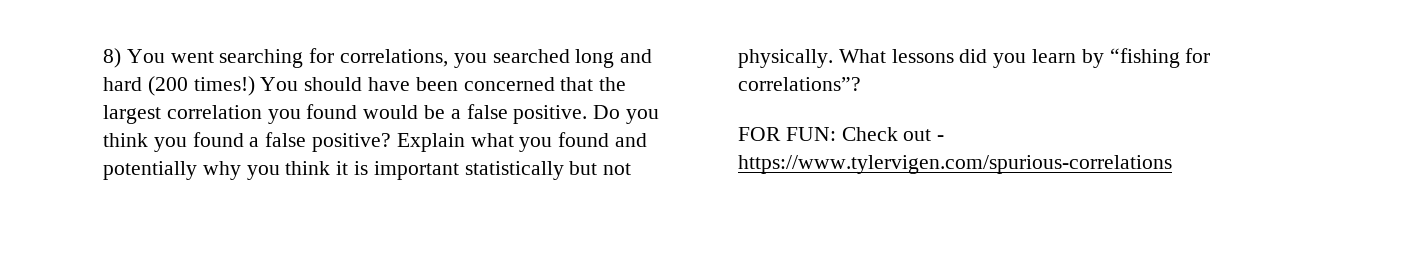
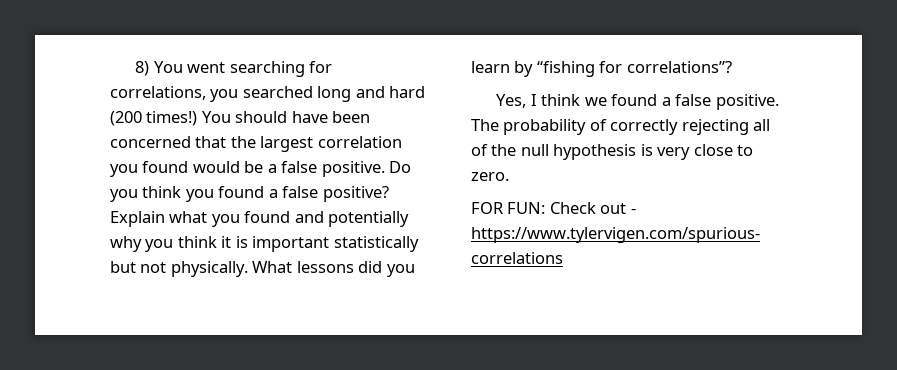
(861, 84) none -> [496,94,779,110] [471,119,771,135] [471,144,754,160] [471,172,509,181] // Yes, I think we found a false positive. The probability of correctly rejecting all of the null hypothesis is very close to zero.

